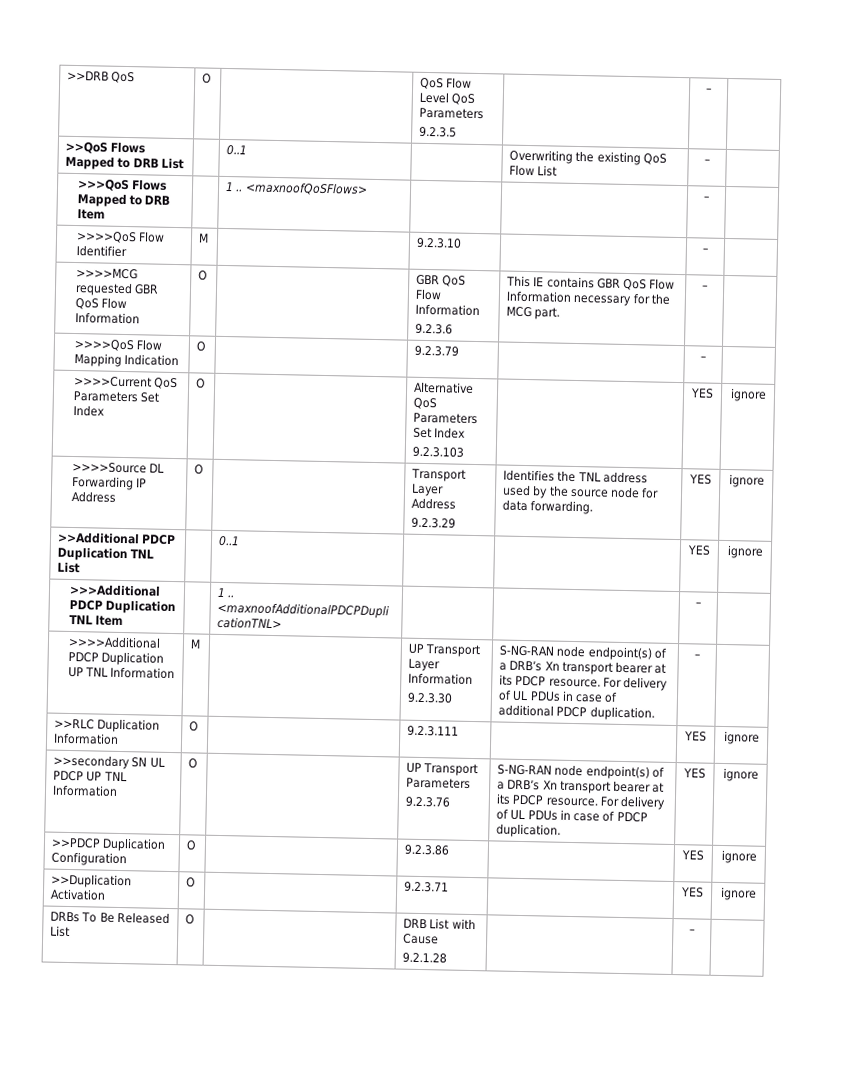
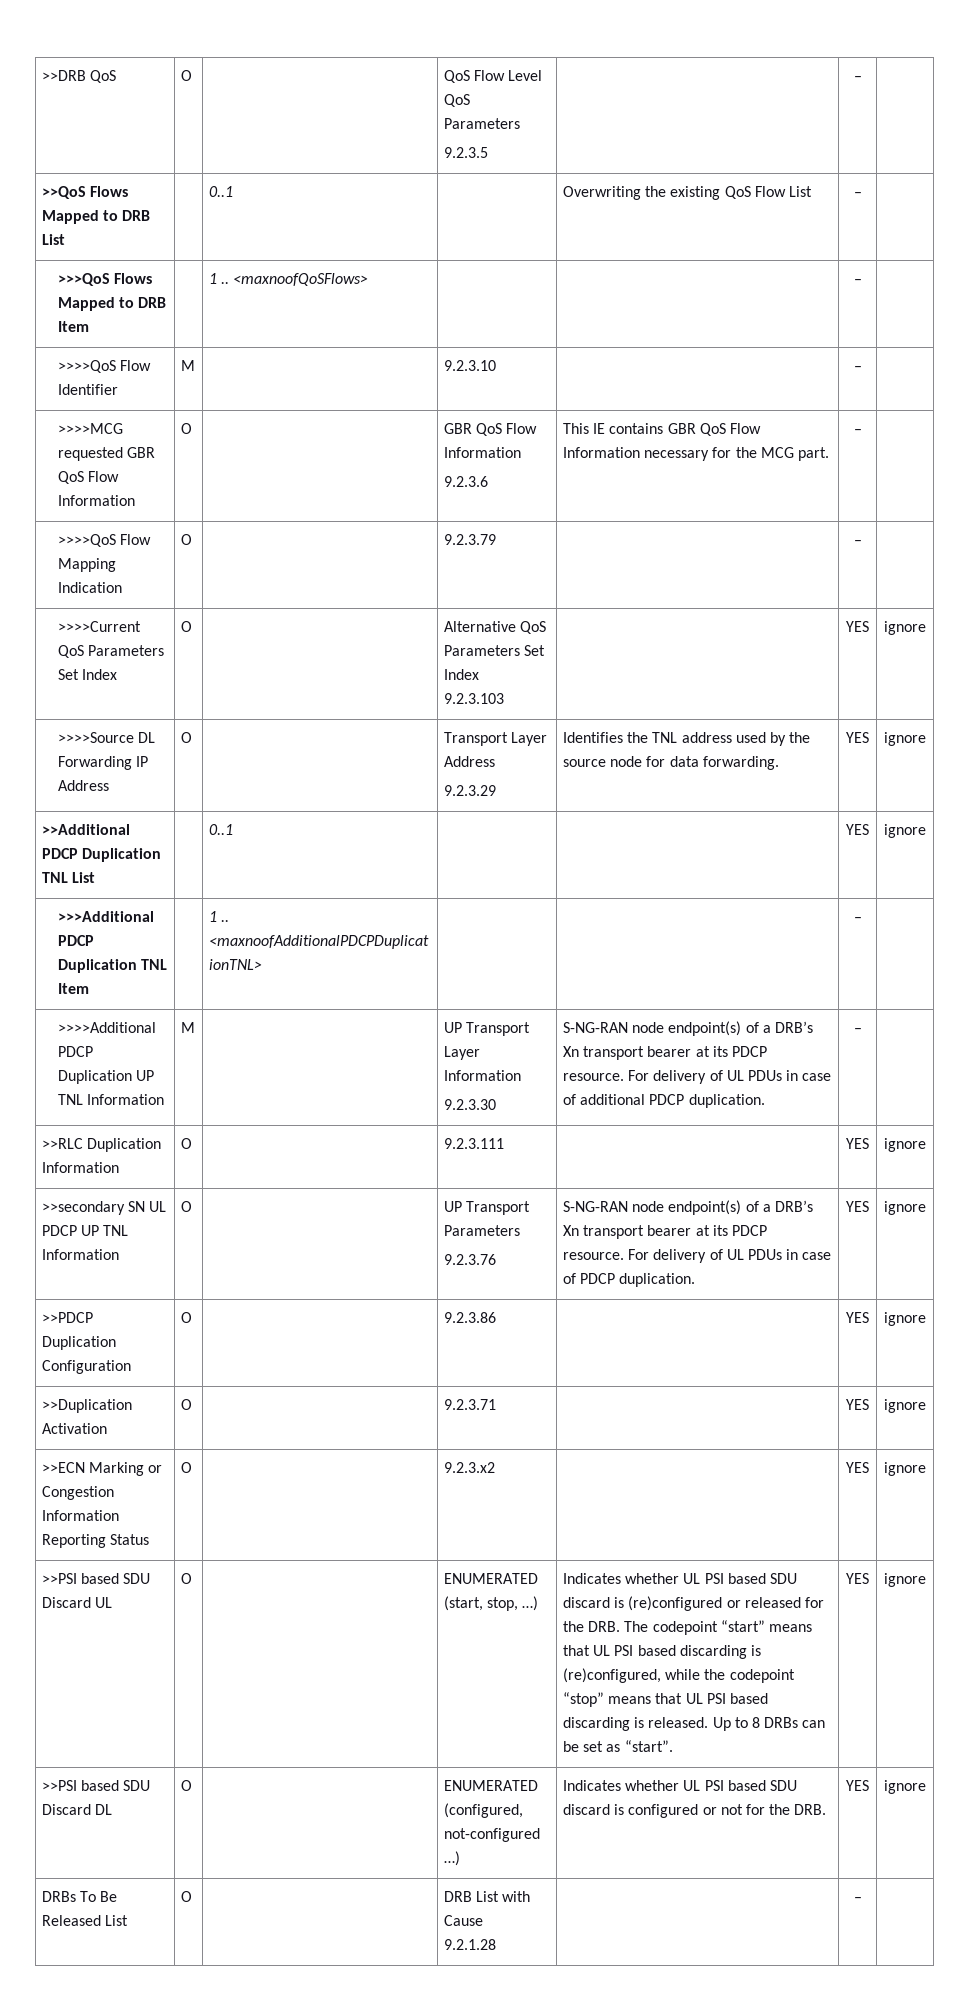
(757, 893) none -> [41,1462,163,1476] [41,1486,114,1500] [41,1510,119,1521] [41,1534,150,1548] [180,1462,192,1473] [443,1462,495,1473] [846,1462,869,1473] [884,1462,926,1476] [41,1573,151,1584] [41,1597,113,1608] [180,1573,192,1584] [443,1573,538,1584] [443,1596,539,1611] [562,1573,797,1584] [562,1596,824,1611] [562,1620,812,1635] [562,1645,761,1659] [562,1668,795,1683] [562,1692,768,1707] [562,1717,826,1731] [562,1740,673,1752] [846,1573,869,1584] [884,1573,926,1587] [41,1780,151,1791] [41,1804,113,1815] [180,1780,192,1791] [443,1780,538,1791] [443,1803,523,1818] [443,1828,540,1842] [443,1851,460,1866] [562,1780,797,1791] [562,1804,827,1818] [846,1780,869,1791] [884,1780,926,1794] // >>ECN Marking or Congestion Information Reporting Status | O | | 9.2.3.x2 | | YES | ignore // >>PSI based SDU Discard UL | O | | ENUMERATED (start, stop, …) | Indicates whether UL PSI based SDU discard is (re)configured or released for the DRB. The codepoint “start” means that UL PSI based discarding is (re)configured, while the codepoint “stop” means that UL PSI based discarding is released. Up to 8 DRBs can be set as “start”. | YES | ignore // >>PSI based SDU Discard DL | O | | ENUMERATED (configured, not-configured …) | Indicates whether UL PSI based SDU discard is configured or not for the DRB. | YES | ignore

